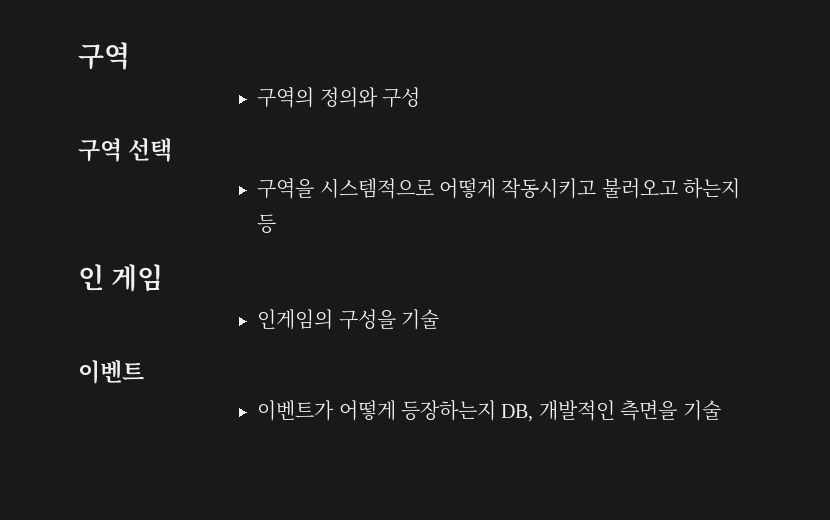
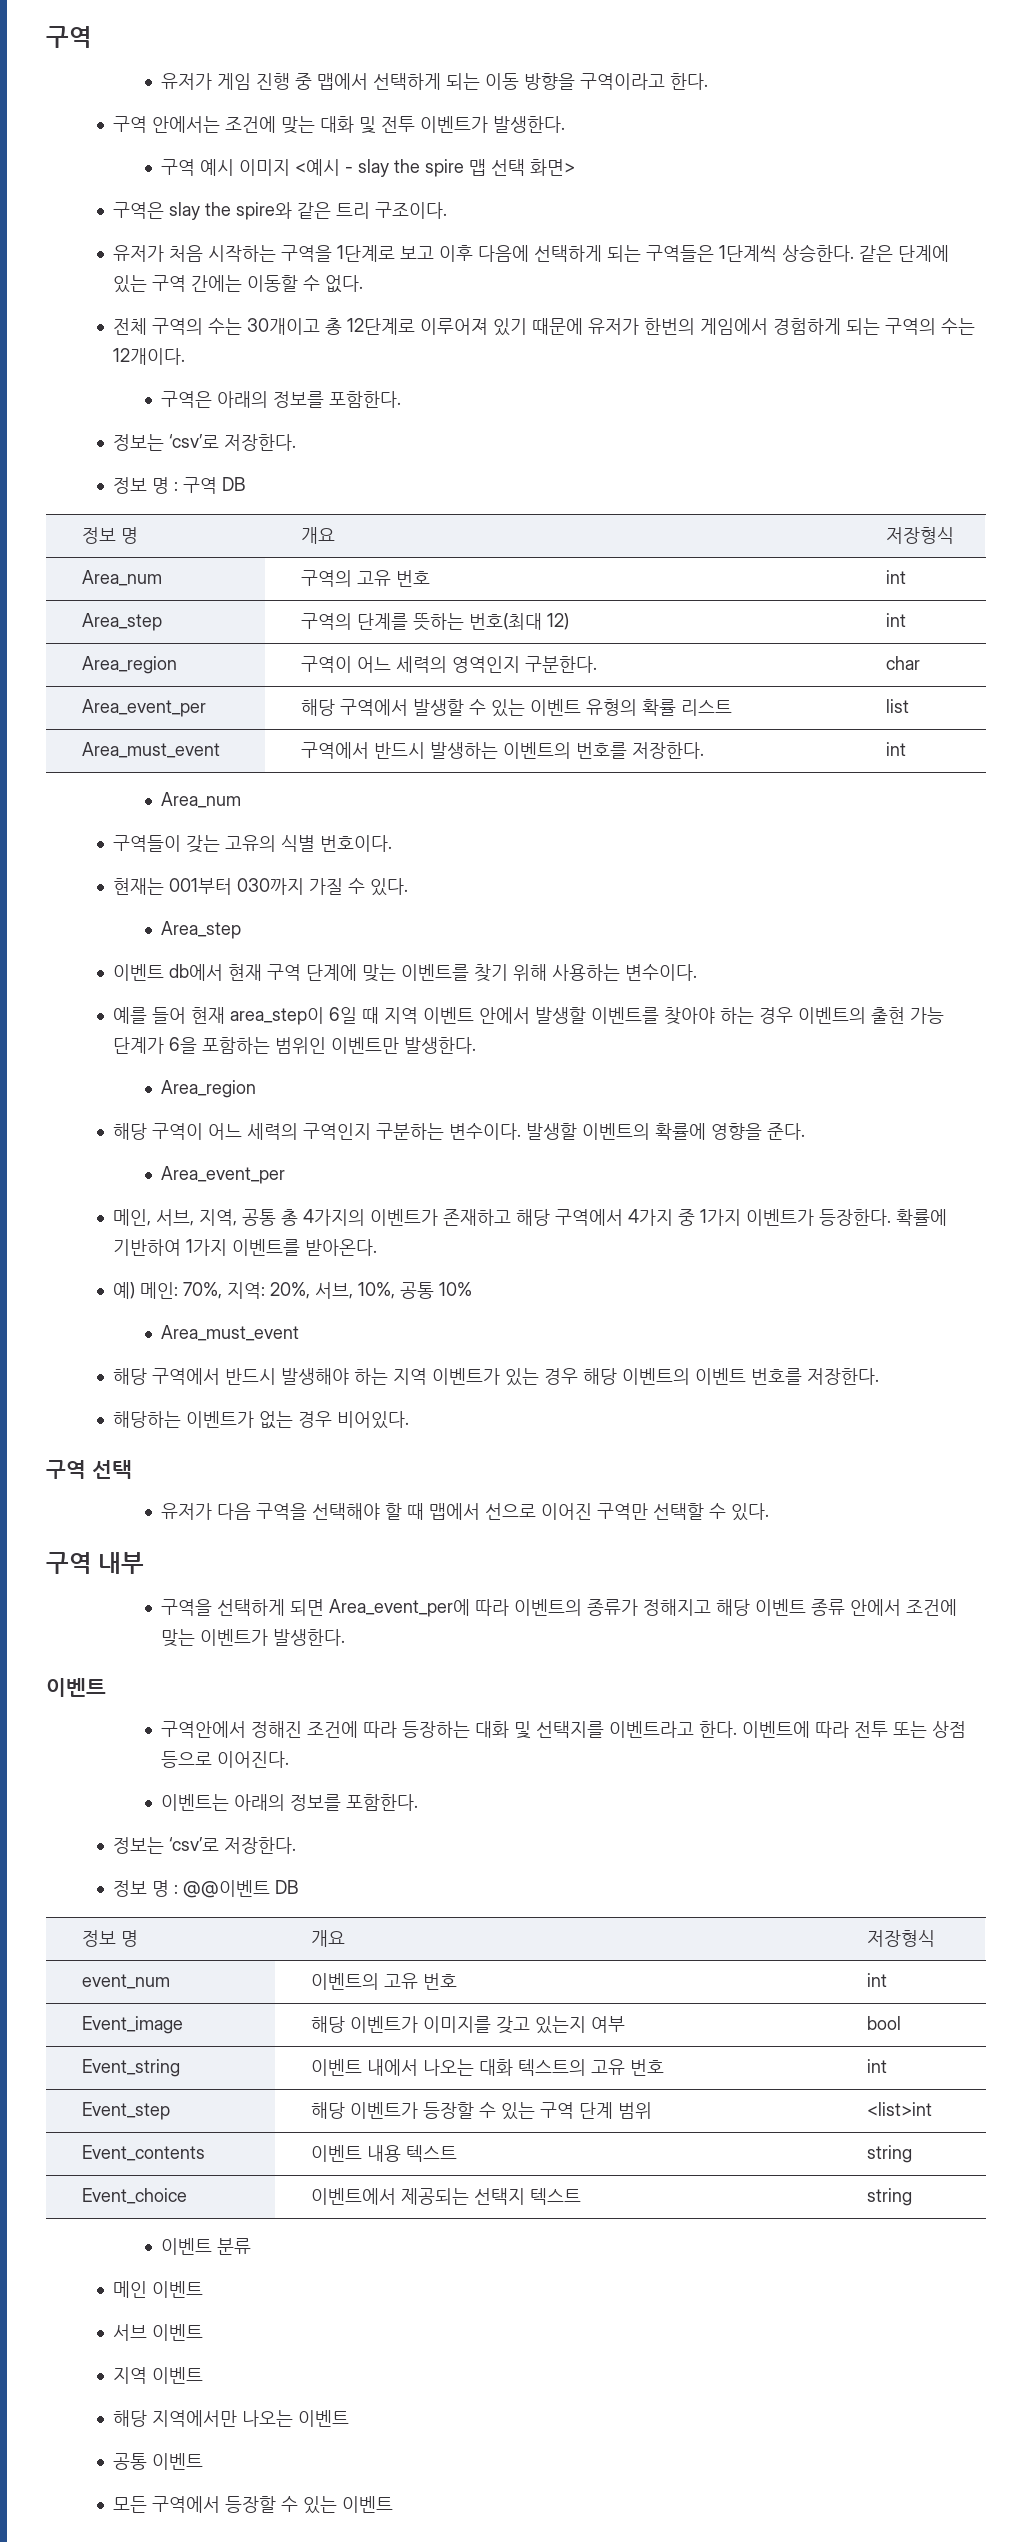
[257,87,421,108] [78,138,173,162] [257,178,741,199] [257,214,277,234] [78,264,164,292] [257,309,440,330] [78,360,144,384] [257,400,721,422] 구역의 정의와 구성 // 구역 선택 // 구역을 시스템적으로 어떻게 작동시키고 불러오고 하는지 등 // 인 게임 // 인게임의 구성을 기술 // 이벤트 // 이벤트가 어떻게 등장하는지 DB, 개발적인 측면을 기술 -> [160,73,708,90] [113,116,566,134] [160,159,575,177] [113,202,448,220] [113,244,950,262] [113,275,364,293] [113,318,976,336] [113,348,186,365] [160,391,401,408] [113,434,297,451] [113,477,246,494] [81,527,138,544] [300,527,335,544] [885,527,954,544] [81,570,162,586] [300,570,430,587] [885,570,906,584] [81,613,162,631] [300,613,569,631] [885,613,906,627] [81,656,177,674] [300,656,597,673] [885,656,920,670] [81,699,206,717] [300,699,732,717] [885,699,909,713] [81,742,220,758] [300,742,704,759] [885,742,906,756] [160,792,241,808] [113,835,393,853] [113,878,409,896] [160,921,241,939] [113,964,698,982] [113,1007,945,1025] [113,1037,477,1054] [160,1080,256,1098] [113,1123,806,1140] [160,1166,285,1184] [113,1209,948,1226] [113,1239,378,1256] [113,1282,473,1299] [160,1325,299,1341] [113,1368,880,1386] [113,1411,410,1429] [46,1460,132,1479] [160,1503,769,1521] [46,1552,145,1574] [160,1599,957,1617] [160,1629,345,1647] [46,1678,106,1697] [160,1721,966,1739] [160,1751,289,1768] [160,1794,418,1811] [113,1837,297,1854] [113,1880,299,1898] [81,1930,138,1947] [310,1930,345,1947] [866,1930,935,1947] [81,1974,170,1989] [310,1973,457,1990] [866,1973,887,1987] [81,2016,183,2034] [310,2016,625,2034] [866,2016,901,2030] [81,2059,180,2077] [310,2059,664,2076] [866,2059,887,2073] [81,2102,170,2120] [310,2102,652,2120] [866,2102,932,2116] [81,2145,205,2161] [310,2145,457,2162] [866,2145,912,2163] [81,2188,187,2204] [310,2188,581,2205] [866,2188,912,2206] [160,2238,251,2255] [113,2281,204,2298] [113,2324,204,2341] [113,2367,204,2384] [113,2410,350,2427] [113,2453,204,2470] [113,2496,394,2514] 유저가 게임 진행 중 맵에서 선택하게 되는 이동 방향을 구역이라고 한다. // 구역 안에서는 조건에 맞는 대화 및 전투 이벤트가 발생한다. // 구역 예시 이미지 <예시 - slay the spire 맵 선택 화면> // 구역은 slay the spire와 같은 트리 구조이다. // 유저가 처음 시작하는 구역을 1단계로 보고 이후 다음에 선택하게 되는 구역들은 1단계씩 상승한다. 같은 단계에 있는 구역 간에는 이동할 수 없다. // 전체 구역의 수는 30개이고 총 12단계로 이루어져 있기 때문에 유저가 한번의 게임에서 경험하게 되는 구역의 수는 12개이다. // 구역은 아래의 정보를 포함한다. // 정보는 ‘csv’로 저장한다. // 정보 명 : 구역 DB // 정보 명 | 개요 | 저장형식 // Area_num | 구역의 고유 번호 | int // Area_step | 구역의 단계를 뜻하는 번호(최대 12) | int // Area_region | 구역이 어느 세력의 영역인지 구분한다. | char // Area_event_per | 해당 구역에서 발생할 수 있는 이벤트 유형의 확률 리스트 | list // Area_must_event | 구역에서 반드시 발생하는 이벤트의 번호를 저장한다. | int // Area_num // 구역들이 갖는 고유의 식별 번호이다. // 현재는 001부터 030까지 가질 수 있다. // Area_step // 이벤트 db에서 현재 구역 단계에 맞는 이벤트를 찾기 위해 사용하는 변수이다. // 예를 들어 현재 area_step이 6일 때 지역 이벤트 안에서 발생할 이벤트를 찾아야 하는 경우 이벤트의 출현 가능 단계가 6을 포함하는 범위인 이벤트만 발생한다. // Area_region // 해당 구역이 어느 세력의 구역인지 구분하는 변수이다. 발생할 이벤트의 확률에 영향을 준다. // Area_event_per // 메인, 서브, 지역, 공통 총 4가지의 이벤트가 존재하고 해당 구역에서 4가지 중 1가지 이벤트가 등장한다. 확률에 기반하여 1가지 이벤트를 받아온다. // 예) 메인: 70%, 지역: 20%, 서브, 10%, 공통 10% // Area_must_event // 해당 구역에서 반드시 발생해야 하는 지역 이벤트가 있는 경우 해당 이벤트의 이벤트 번호를 저장한다. // 해당하는 이벤트가 없는 경우 비어있다. // 구역 선택 // 유저가 다음 구역을 선택해야 할 때 맵에서 선으로 이어진 구역만 선택할 수 있다. // 구역 내부 // 구역을 선택하게 되면 Area_event_per에 따라 이벤트의 종류가 정해지고 해당 이벤트 종류 안에서 조건에 맞는 이벤트가 발생한다. // 이벤트 // 구역안에서 정해진 조건에 따라 등장하는 대화 및 선택지를 이벤트라고 한다. 이벤트에 따라 전투 또는 상점 등으로 이어진다. // 이벤트는 아래의 정보를 포함한다. // 정보는 ‘csv’로 저장한다. // 정보 명 : @@이벤트 DB // 정보 명 | 개요 | 저장형식 // event_num | 이벤트의 고유 번호 | int // Event_image | 해당 이벤트가 이미지를 갖고 있는지 여부 | bool // Event_string | 이벤트 내에서 나오는 대화 텍스트의 고유 번호 | int // Event_step | 해당 이벤트가 등장할 수 있는 구역 단계 범위 | <list>int // Event_contents | 이벤트 내용 텍스트 | string // Event_choice | 이벤트에서 제공되는 선택지 텍스트 | string // 이벤트 분류 // 메인 이벤트 // 서브 이벤트 // 지역 이벤트 // 해당 지역에서만 나오는 이벤트 // 공통 이벤트 // 모든 구역에서 등장할 수 있는 이벤트

